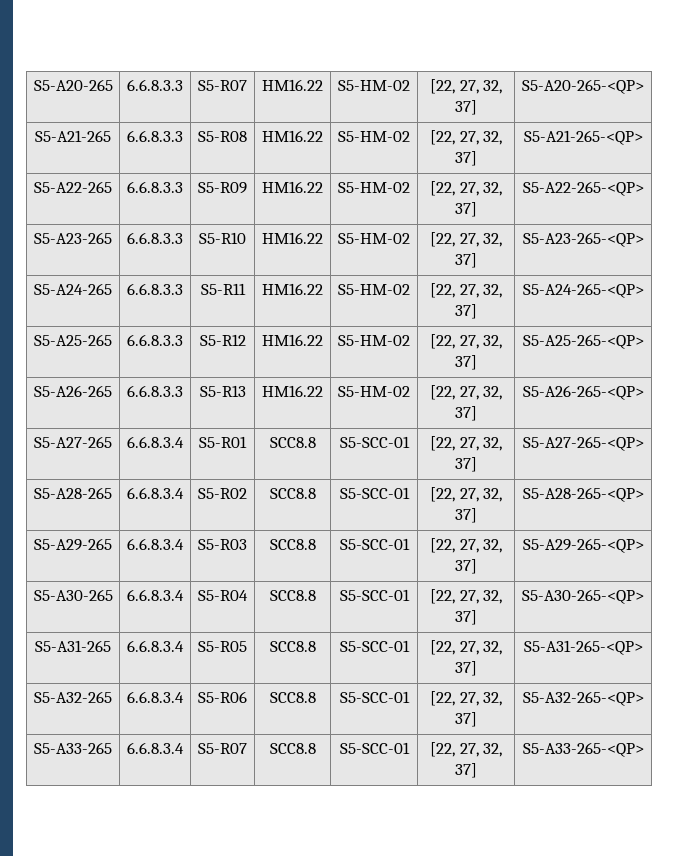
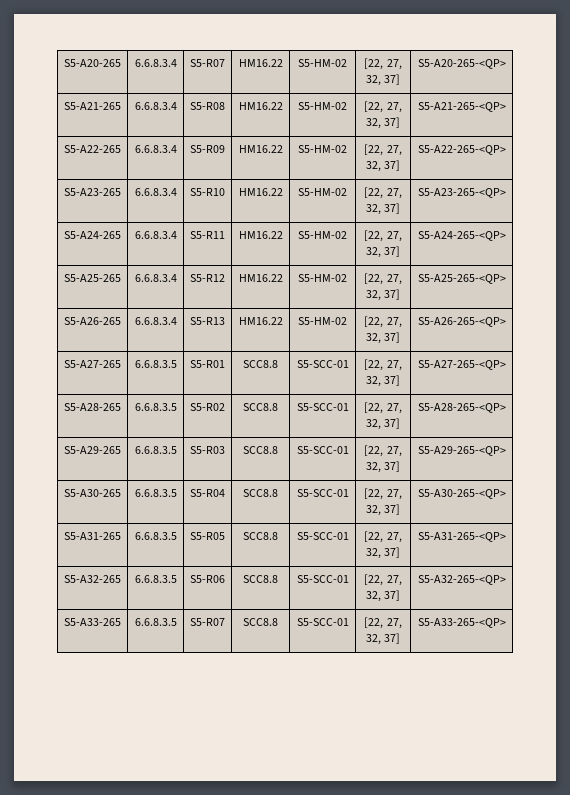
[127,79,183,91] 6.6.8.3.3 -> [134,59,177,67] 6.6.8.3.4
[127,130,183,142] 6.6.8.3.3 -> [134,102,177,110] 6.6.8.3.4
[127,181,183,193] 6.6.8.3.3 -> [134,145,177,153] 6.6.8.3.4
[127,232,183,244] 6.6.8.3.3 -> [134,188,177,196] 6.6.8.3.4
[127,283,183,295] 6.6.8.3.3 -> [134,231,177,239] 6.6.8.3.4
[127,334,183,346] 6.6.8.3.3 -> [134,274,177,282] 6.6.8.3.4
[127,385,183,397] 6.6.8.3.3 -> [134,317,177,325] 6.6.8.3.4
[127,436,184,448] 6.6.8.3.4 -> [134,360,177,368] 6.6.8.3.5
[127,487,184,499] 6.6.8.3.4 -> [134,403,177,411] 6.6.8.3.5
[127,538,184,550] 6.6.8.3.4 -> [134,446,177,454] 6.6.8.3.5
[127,589,184,601] 6.6.8.3.4 -> [134,489,177,497] 6.6.8.3.5
[127,640,184,652] 6.6.8.3.4 -> [134,532,177,540] 6.6.8.3.5
[127,691,184,703] 6.6.8.3.4 -> [134,575,177,583] 6.6.8.3.5
[127,742,184,754] 6.6.8.3.4 -> [134,618,177,626] 6.6.8.3.5

